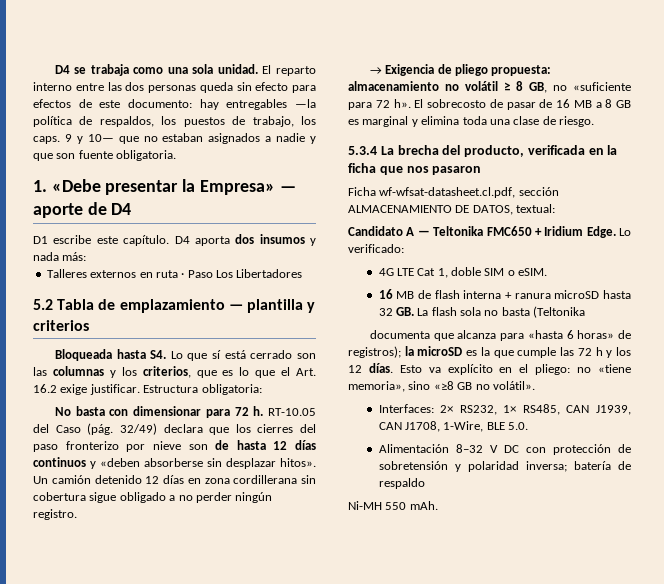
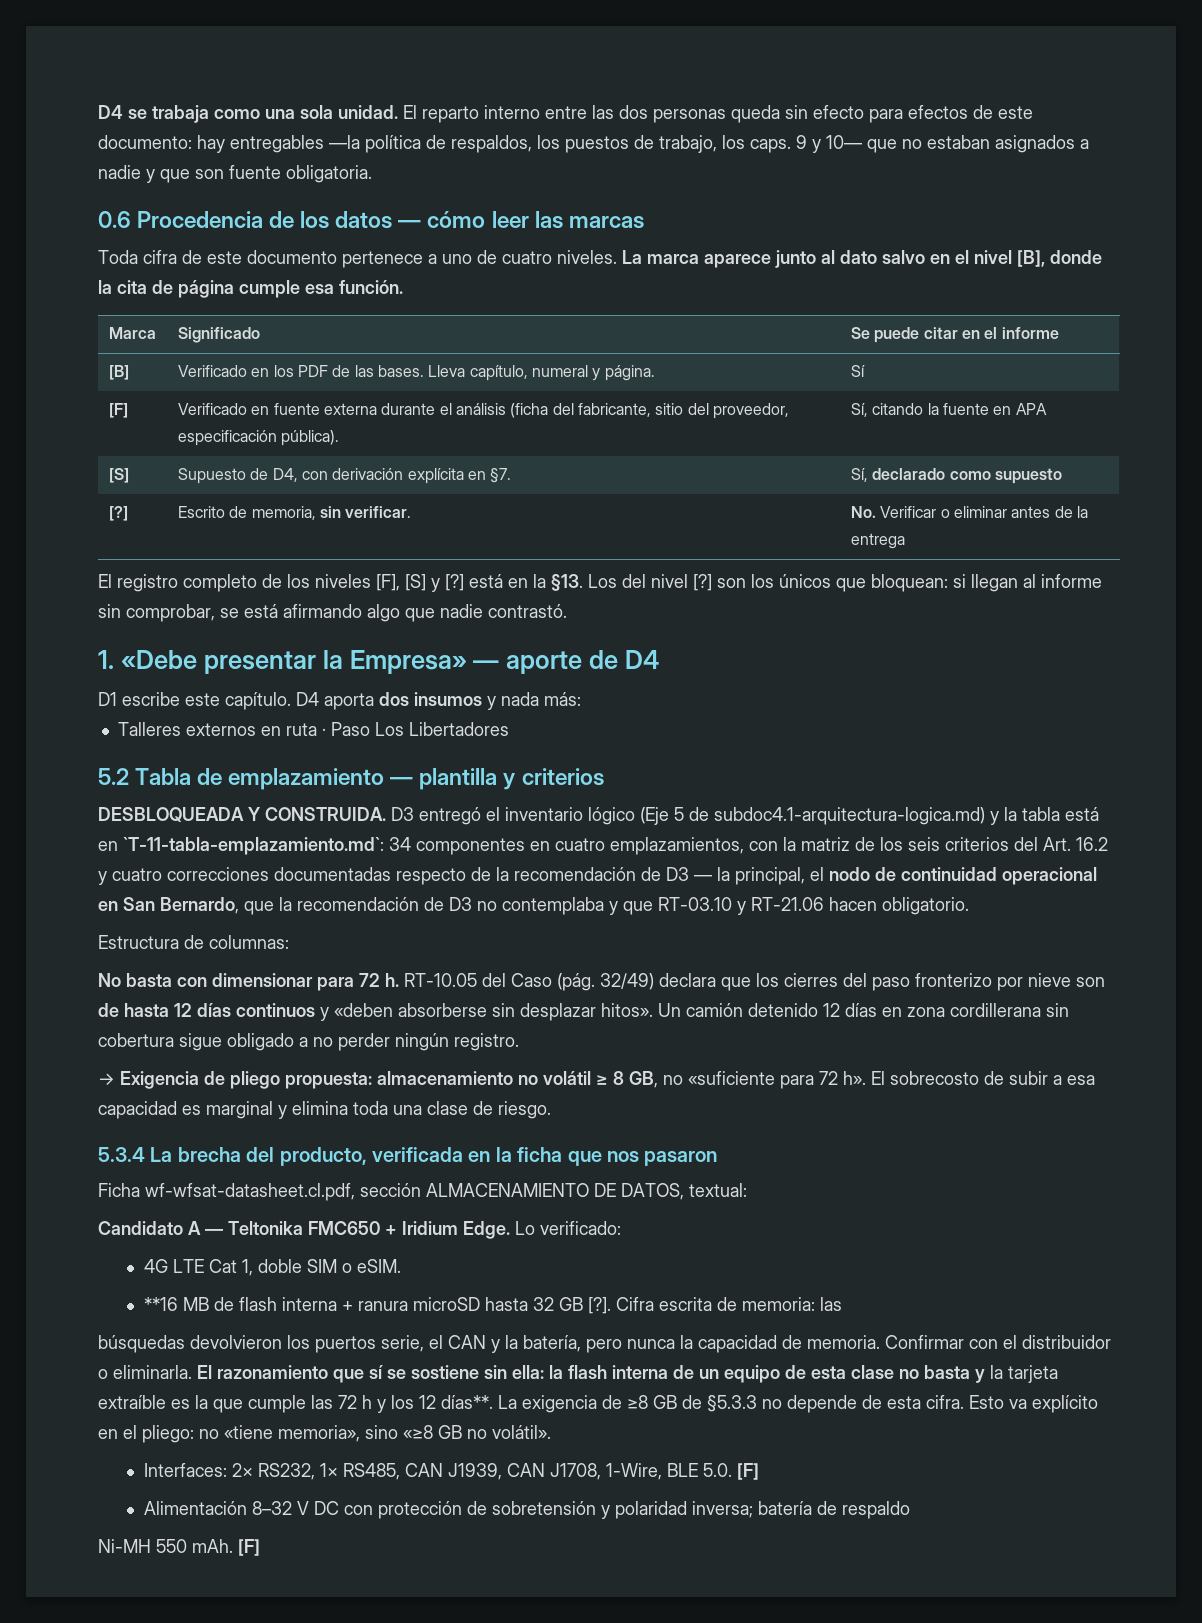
(177, 155) none -> [98,211,644,229] [98,250,1102,268] [98,280,403,298] [108,327,156,339] [177,327,260,343] [850,327,1059,343] [108,365,129,380] [177,365,655,381] [850,365,865,377] [108,403,128,418] [177,403,789,419] [177,430,340,446] [850,403,1047,417] [108,468,129,483] [177,468,512,484] [850,468,1062,484] [108,506,128,521] [177,506,412,520] [850,506,1088,518] [850,533,905,549] [98,574,1102,592] [98,604,567,622] // 0.6 Procedencia de los datos — cómo leer las marcas // Toda cifra de este documento pertenece a uno de cuatro niveles. La marca aparece junto al dato salvo en el nivel [B], donde la cita de página cumple esa función. // Marca | Significado | Se puede citar en el informe // [B] | Verificado en los PDF de las bases. Lleva capítulo, numeral y página. | Sí // [F] | Verificado en fuente externa durante el análisis (ficha del fabricante, sitio del proveedor, especificación pública). | Sí, citando la fuente en APA // [S] | Supuesto de D4, con derivación explícita en §7. | Sí, declarado como supuesto // [?] | Escrito de memoria, sin verificar. | No. Verificar o eliminar antes de la entrega // El registro completo de los niveles [F], [S] y [?] está en la §13. Los del nivel [?] son los únicos que bloquean: si llegan al informe sin comprobar, se está afirmando algo que nadie contrastó.
[54,349,316,361] [33,366,316,378] [33,384,262,395] Bloqueada hasta S4. Lo que sí está cerrado son las columnas y los criterios, que es lo que el Art. 16.2 exige justificar. Estructura obligatoria: -> [98,807,1099,825] [98,837,1108,855] [98,867,1097,885] [98,897,969,915] [98,935,289,949] DESBLOQUEADA Y CONSTRUIDA. D3 entregó el inventario lógico (Eje 5 de subdoc4.1-arquitectura-logica.md) y la tabla está en `T-11-tabla-emplazamiento.md`: 34 componentes en cuatro emplazamientos, con la matriz de los seis criterios del Art. 16.2 y cuatro correcciones documentadas respecto de la recomendación de D3 — la principal, el nodo de continuidad operacional en San Bernardo, que la recomendación de D3 no contemplaba y que RT-03.10 y RT-21.06 hacen obligatorio. // Estructura de columnas:
[506,99,631,110] pasar de 16 MB a 8 GB -> [1009,1071,1095,1085] [98,1101,177,1119] subir a esa capacidad
[378,289,393,299] 16 -> [143,1297,178,1311] **16
[395,306,586,318] [369,330,631,341] [348,346,463,358] GB. La flash sola no basta (Teltonika // documenta que alcanza para «hasta 6 horas» de registros); la microSD -> [558,1297,842,1314] [98,1335,1111,1353] [98,1365,1058,1383] [98,1395,166,1409] GB [?]. Cifra escrita de memoria: las // búsquedas devolvieron los puertos serie, el CAN y la batería, pero nunca la capacidad de memoria. Confirmar con el distribuidor o eliminarla. El razonamiento que sí se sostiene sin ella: la flash interna de un equipo de esta clase no basta y la tarjeta extraíble
[368,363,393,373] días. -> [441,1395,964,1413] días**. La exigencia de ≥8 GB de §5.3.3 no depende de esta cifra.
(528, 426) none -> [736,1463,759,1480] [F]
(438, 505) none -> [238,1539,260,1556] [F]

